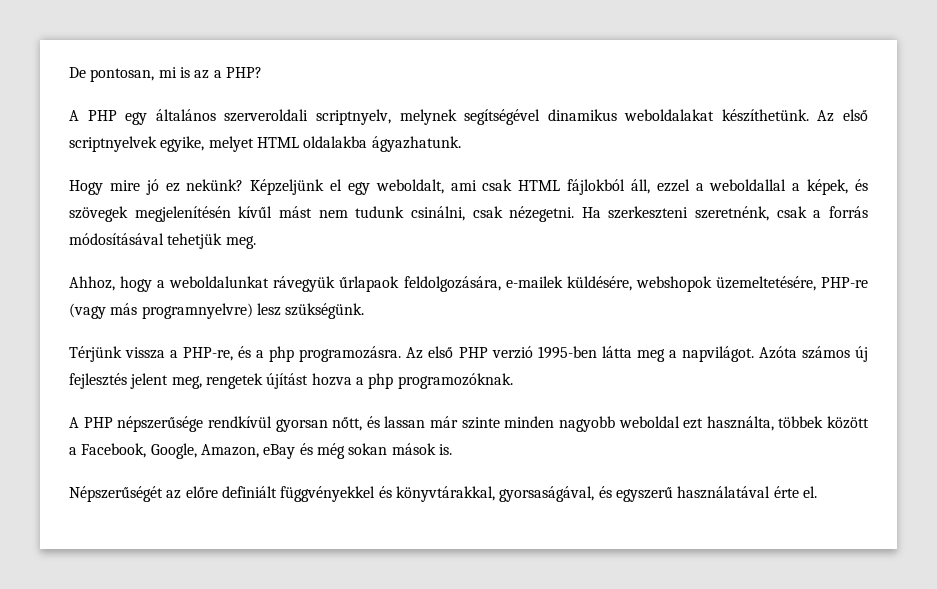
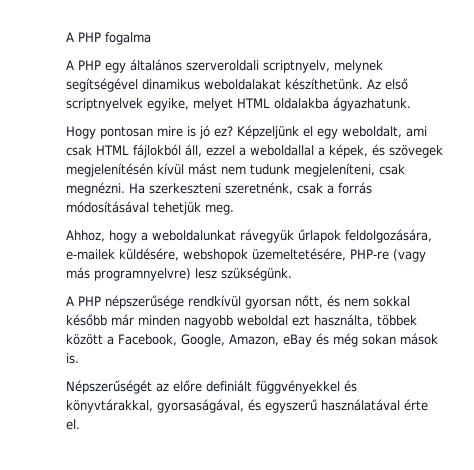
[69,67,262,82] De pontosan, mi is az a PHP? -> [66,32,151,45] A PHP fogalma
[109,179,244,195] mire jó ez nekünk? -> [100,125,233,139] pontosan mire is jó ez?
[238,206,273,218] kívűl -> [157,163,184,175] kívül
[410,206,575,222] csinálni, csak nézegetni. -> [294,163,405,177] [66,182,125,196] megjeleníteni, csak megnézni.
[339,276,400,292] űrlapaok -> [298,229,341,243] űrlapok
[69,346,869,362] [69,373,513,389] // Térjünk vissza a PHP-re, és a php programozásra. Az első PHP verzió 1995-ben látta meg a napvilágot. Azóta számos új fejlesztés jelent meg, rengetek újítást hozva a php programozóknak. -> (292, 274) none
[384,416,500,429] lassan már szinte -> [344,296,410,307] [66,314,134,326] nem sokkal később már

